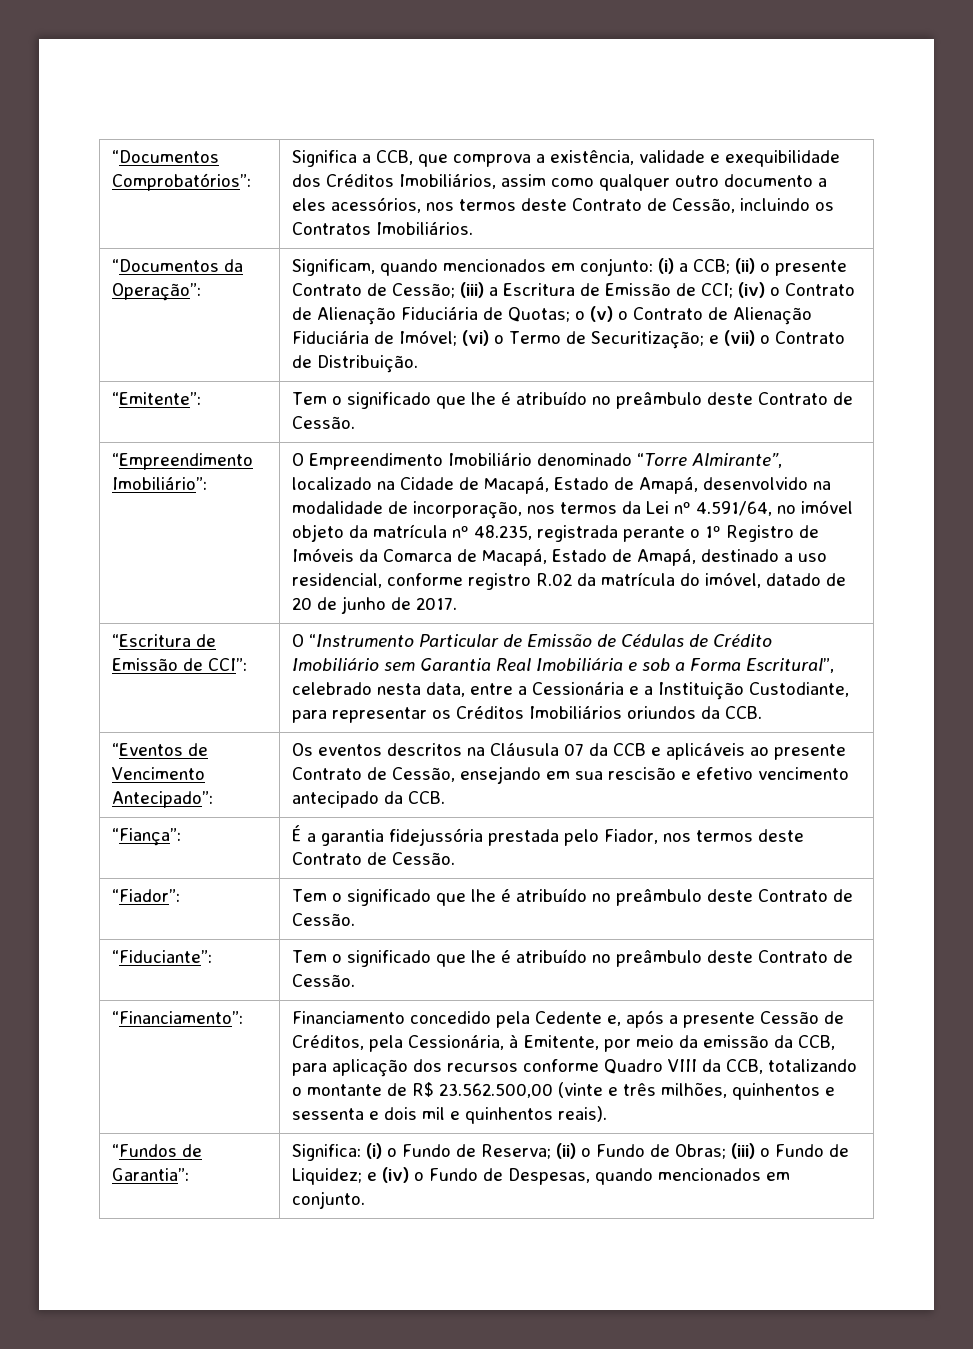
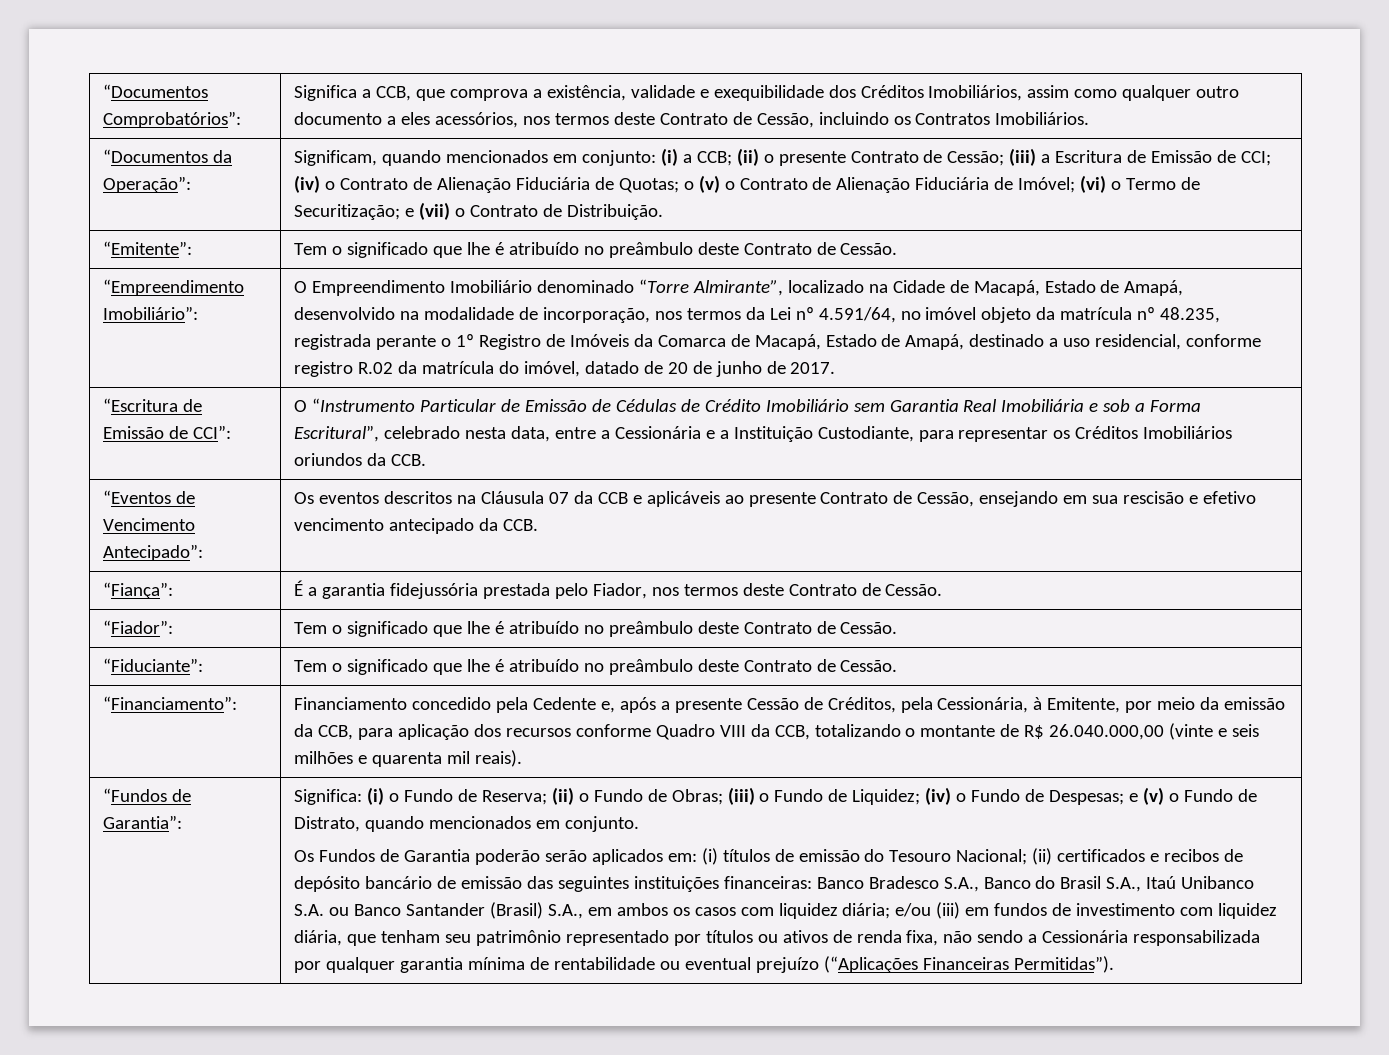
[438,1083,553,1098] 23.562.500,00 -> [1049,724,1165,740] 26.040.000,00
[622,1082,835,1100] [291,1107,553,1124] três milhões, quinhentos e sessenta e dois mil e quinhentos -> [1232,724,1260,737] [293,751,470,767] seis milhões e quarenta mil
[366,1172,377,1181] e -> (921, 797) none
[507,1168,790,1185] [291,1191,365,1209] Despesas, quando mencionados em conjunto. -> [1049,787,1258,805] [293,816,639,832] [293,848,1244,865] [293,876,1255,892] [293,902,1278,919] [293,930,1261,946] [293,956,1114,973] Despesas; e (v) o Fundo de Distrato, quando mencionados em conjunto. // Os Fundos de Garantia poderão serão aplicados em: (i) títulos de emissão do Tesouro Nacional; (ii) certificados e recibos de depósito bancário de emissão das seguintes instituições financeiras: Banco Bradesco S.A., Banco do Brasil S.A., Itaú Unibanco S.A. ou Banco Santander (Brasil) S.A., em ambos os casos com liquidez diária; e/ou (iii) em fundos de investimento com liquidez diária, que tenham seu patrimônio representado por títulos ou ativos de renda fixa, não sendo a Cessionária responsabilizada por qualquer garantia mínima de rentabilidade ou eventual prejuízo (“Aplicações Financeiras Permitidas”).

